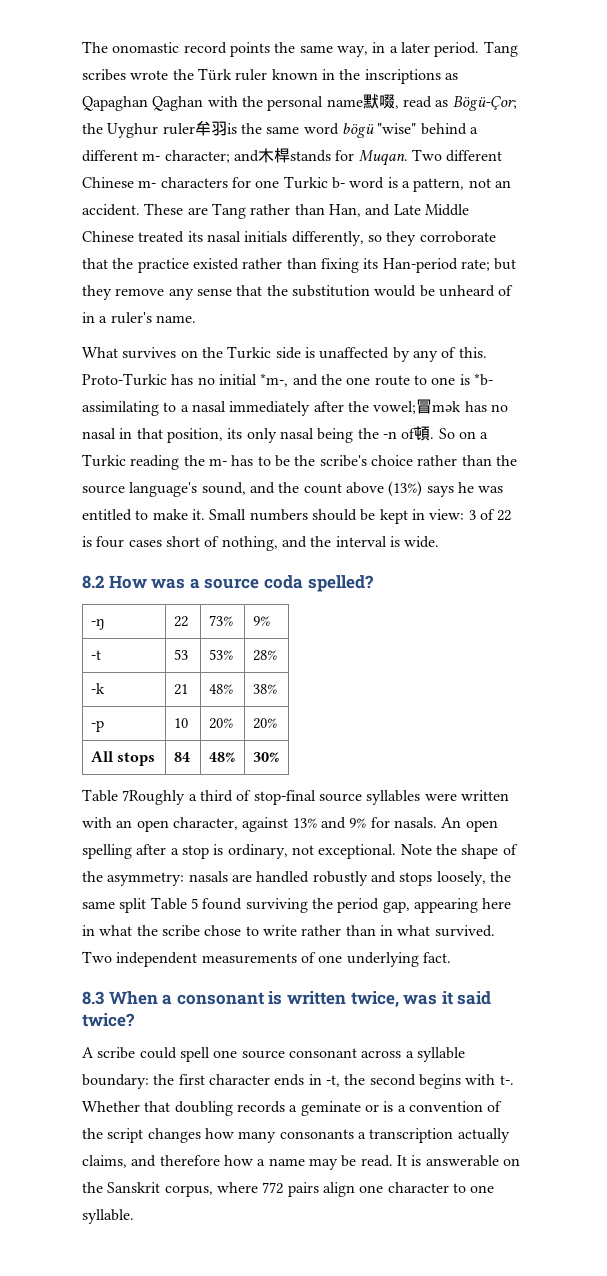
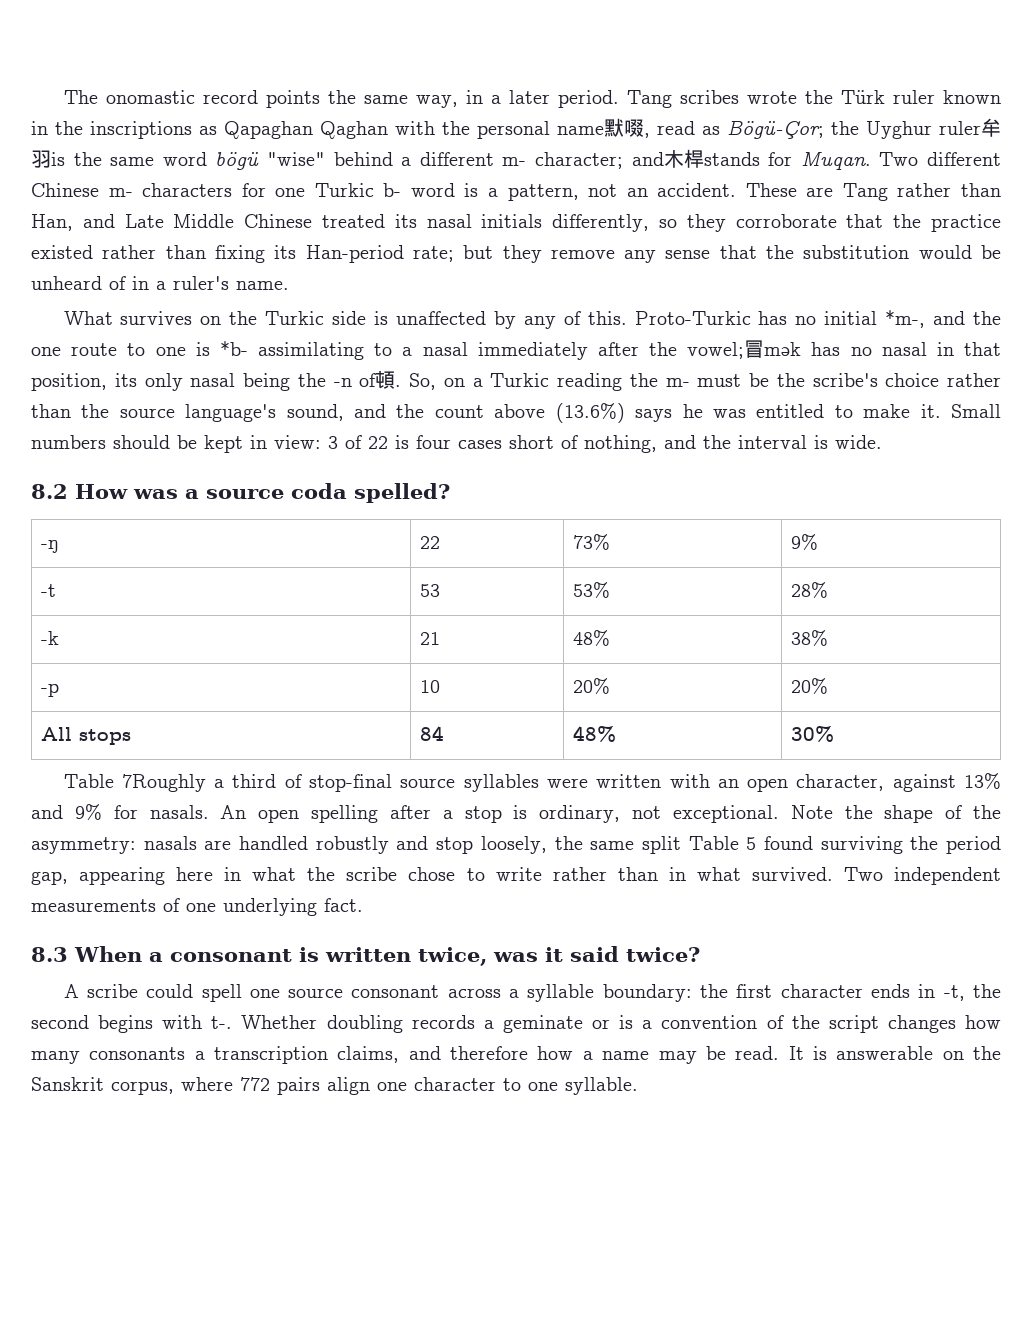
[438,428,455,439] So -> [409,373,436,390] So,
[231,455,271,466] has to -> [697,374,742,387] must
[388,481,423,497] (13%) -> [555,403,625,423] (13.6%)
[399,872,433,886] stops -> [436,837,474,854] stop
[144,1101,171,1112] that -> (318, 1022) none
[457,1128,510,1143] actually -> (329, 1055) none

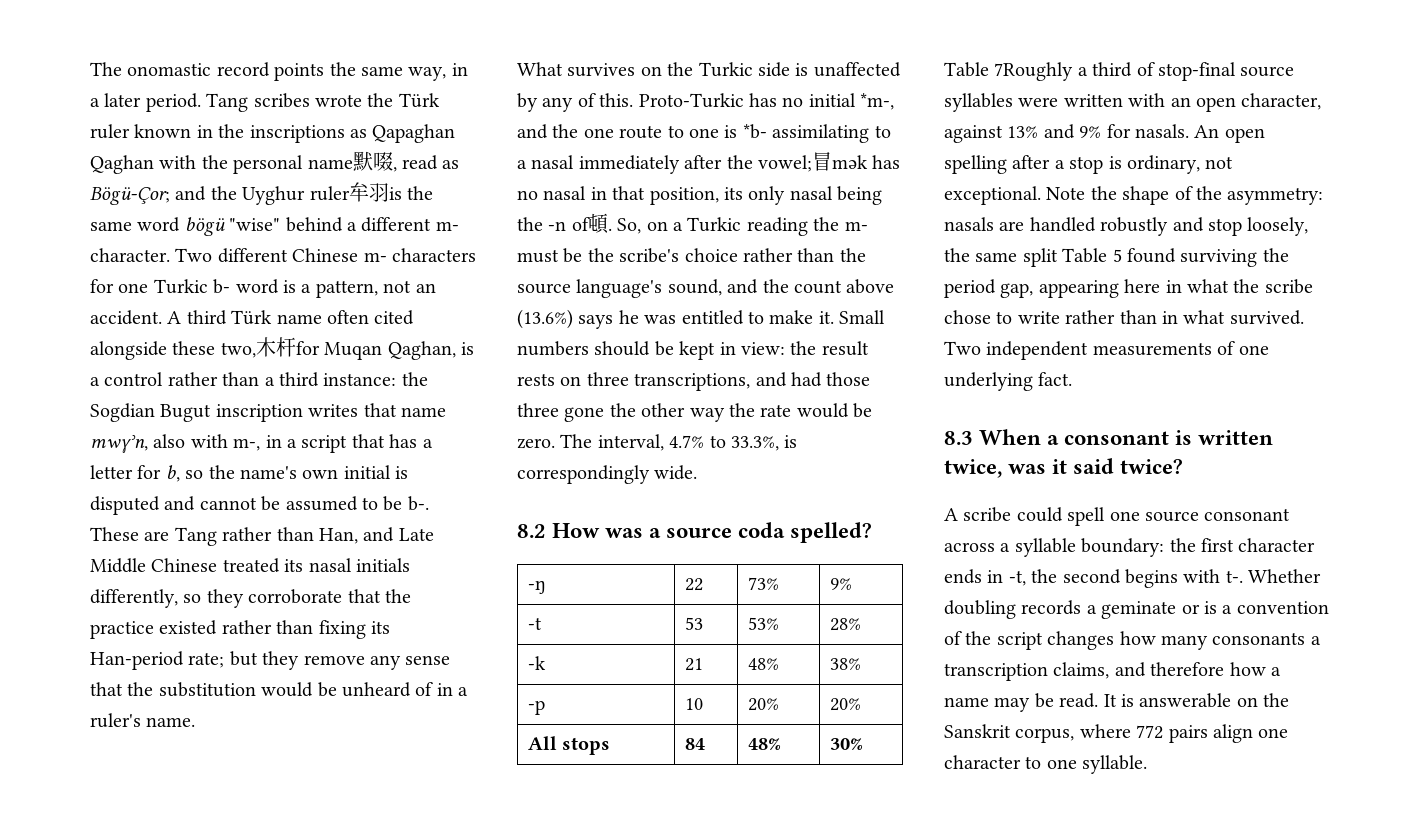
(824, 129) none -> [175,186,207,201] and
[535,149,871,170] character; and木桿stands for Muqan. -> [90,248,170,262] character.
(737, 190) none -> [167,310,415,325] [90,337,474,360] [90,372,428,387] [90,403,446,422] [90,434,433,453] [90,465,409,482] [90,496,429,515] A third Türk name often cited alongside these two,木杆for Muqan Qaghan, is a control rather than a third instance: the Sogdian Bugut inscription writes that name mwγʾn, also with m-, in a script that has a letter for b, so the name's own initial is disputed and cannot be assumed to be b-.
[328,435,828,453] 3 of 22 is four cases short of nothing, and the interval is -> [790,341,869,356] [517,372,871,391] [517,403,873,422] [517,434,798,451] [517,465,650,484] the result rests on three transcriptions, and had those three gone the other way the rate would be zero. The interval, 4.7% to 33.3%, is correspondingly

